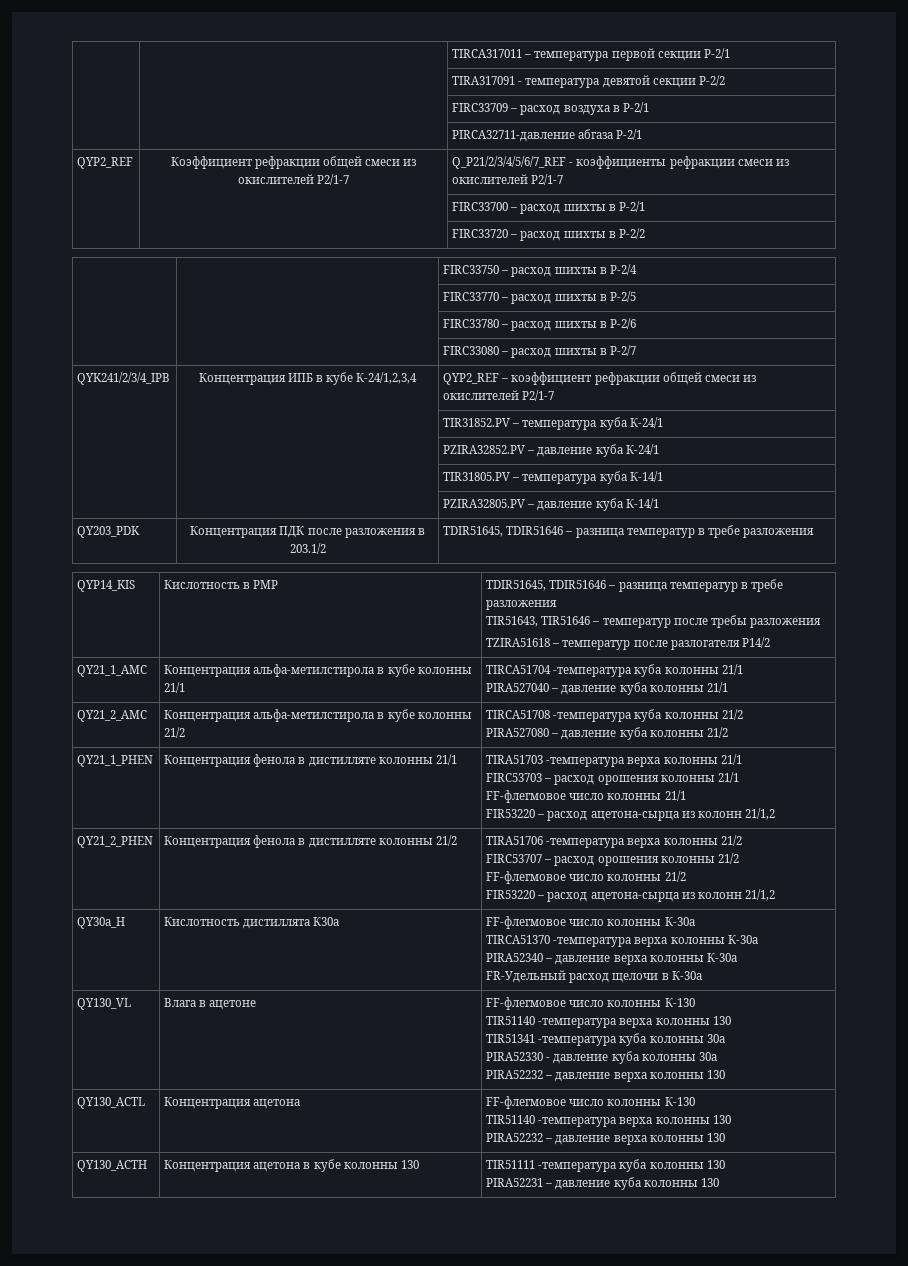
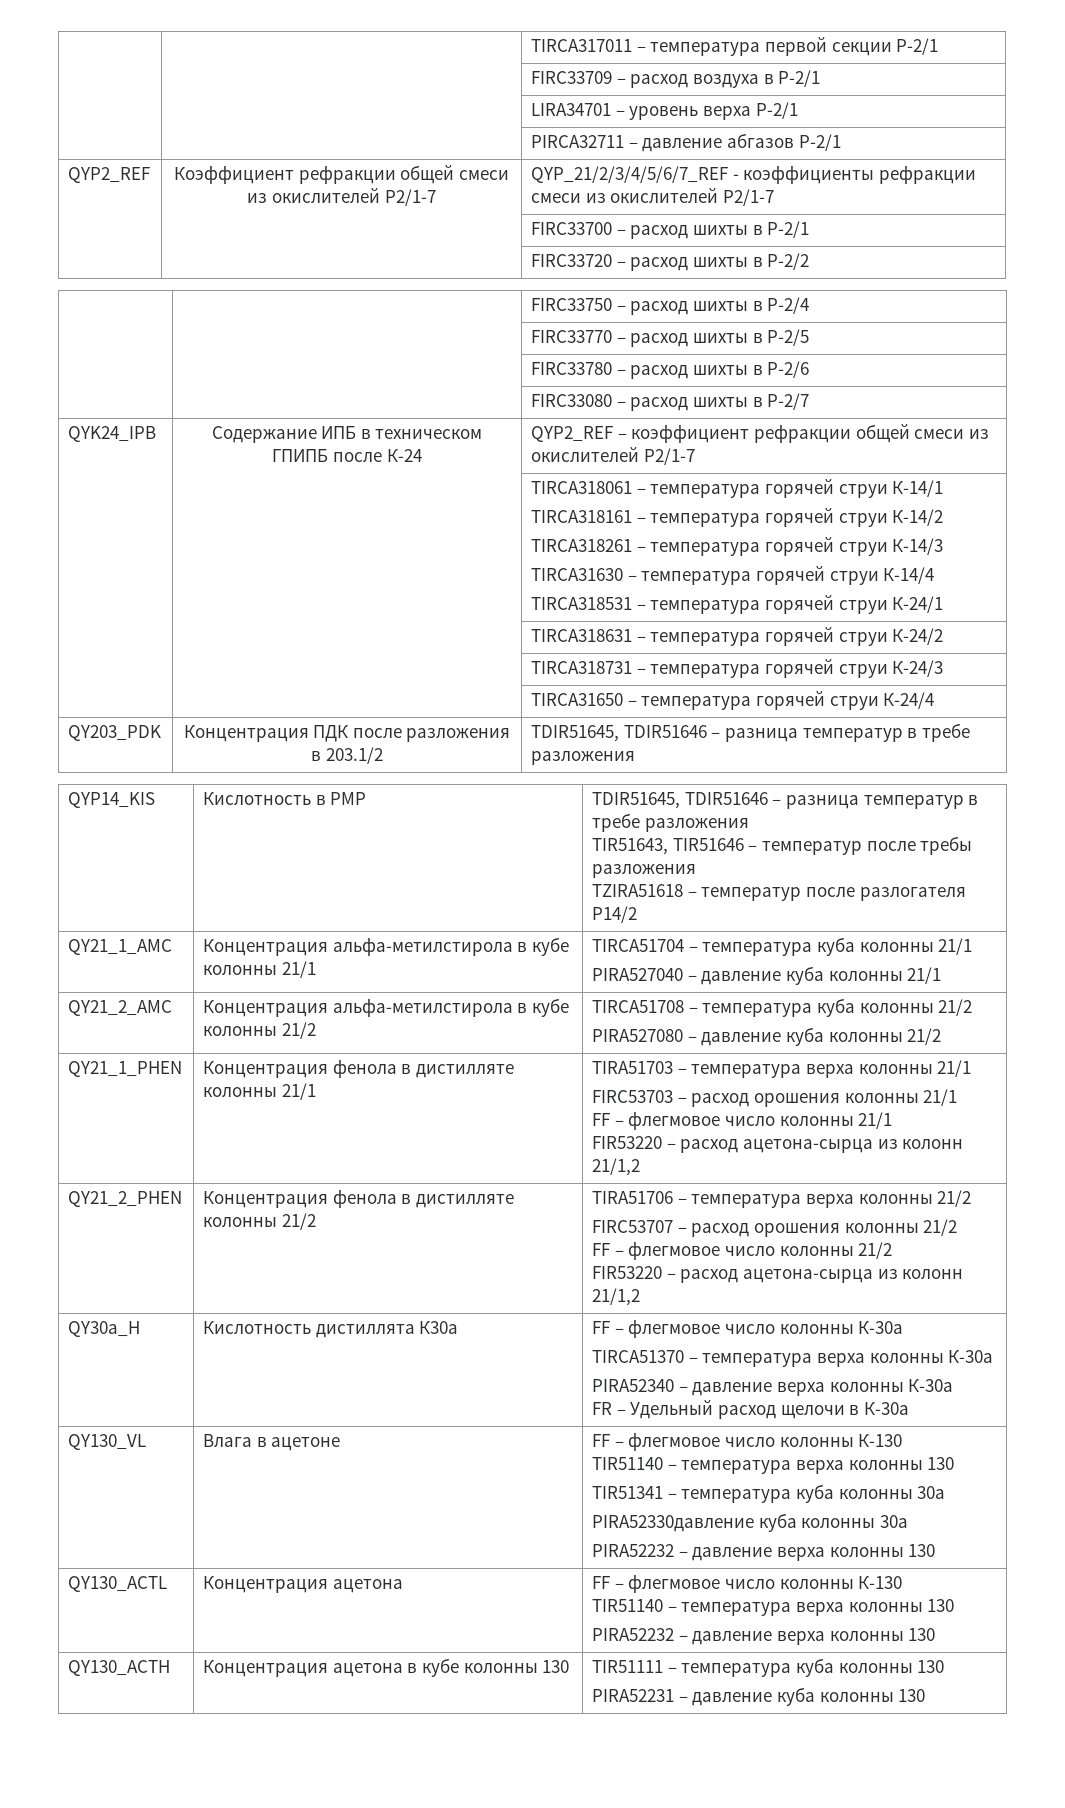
[452,75,725,88] // | | TIRA317091 - температура девятой секции Р-2/2 -> (939, 46) none
[452,129,614,142] PIRCA32711-давление абгаза -> [531,102,798,120] [531,133,795,152] LIRA34701 – уровень верха Р-2/1 // | | PIRCA32711 – давление абгазов
[452,156,567,169] Q_P21/2/3/4/5/6/7_REF -> [531,166,729,183] QYP_21/2/3/4/5/6/7_REF
[77,372,171,385] [198,372,418,385] QYK241/2/3/4_IPB | Концентрация ИПБ в кубе К-24/1,2,3,4 -> [68,426,157,442] [211,426,483,443] [272,449,422,462] QYK24_IPB | Содержание ИПБ в техническом ГПИПБ после К-24
[443,417,663,430] [443,444,659,457] [443,471,663,484] [443,498,659,511] TIR31852.PV – температура куба К-24/1 // | | PZIRA32852.PV – давление куба К-24/1 // | | TIR31805.PV – температура куба К-14/1 // | | PZIRA32805.PV – давление куба К-14/1 -> [531,479,944,498] [531,508,944,527] [531,537,944,556] [531,566,935,585] [531,595,944,614] [531,627,944,646] [531,659,944,678] [531,691,935,710] TIRCA318061 – температура горячей струи К-14/1 // TIRCA318161 – температура горячей струи К-14/2 // TIRCA318261 – температура горячей струи К-14/3 // TIRCA31630 – температура горячей струи К-14/4 // TIRCA318531 – температура горячей струи К-24/1 // | | TIRCA318631 – температура горячей струи К-24/2 // | | TIRCA318731 – температура горячей струи К-24/3 // | | TIRCA31650 – температура горячей струи К-24/4
[553,667,632,677] -температура -> [688,942,813,956] – температура
[553,712,632,722] -температура -> [688,1003,813,1017] – температура
[546,757,625,767] -температура -> [677,1064,802,1078] – температура
[486,790,567,803] FF-флегмовое -> [592,1111,721,1130] FF – флегмовое
[546,838,625,848] -температура -> [677,1194,802,1208] – температура
[486,871,567,884] FF-флегмовое -> [592,1241,721,1260] FF – флегмовое
[486,916,567,929] FF-флегмовое -> [592,1319,721,1338] FF – флегмовое
[553,937,632,947] -температура -> [688,1353,813,1367] – температура
[486,970,567,983] FR-Удельный -> [592,1400,714,1419] FR – Удельный
[486,997,695,1010] [486,1016,617,1028] FF-флегмовое число колонны К-130 // TIR51140 -температура -> [592,1432,903,1451] [592,1457,792,1474] FF – флегмовое число колонны К-130 // TIR51140 – температура
[538,1033,725,1046] [486,1052,609,1064] -температура куба колонны 30а // PIRA52330 - давление -> [667,1484,946,1503] [592,1515,755,1532] – температура куба колонны 30а // PIRA52330давление
[486,1096,695,1109] [486,1115,617,1127] FF-флегмовое число колонны К-130 // TIR51140 -температура -> [592,1574,903,1593] [592,1599,792,1616] FF – флегмовое число колонны К-130 // TIR51140 – температура
[538,1162,617,1172] -температура -> [667,1663,792,1677] – температура

